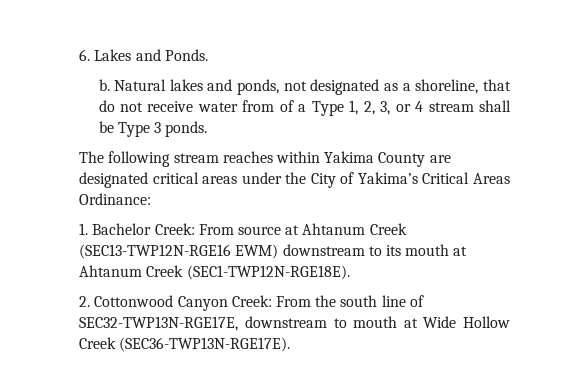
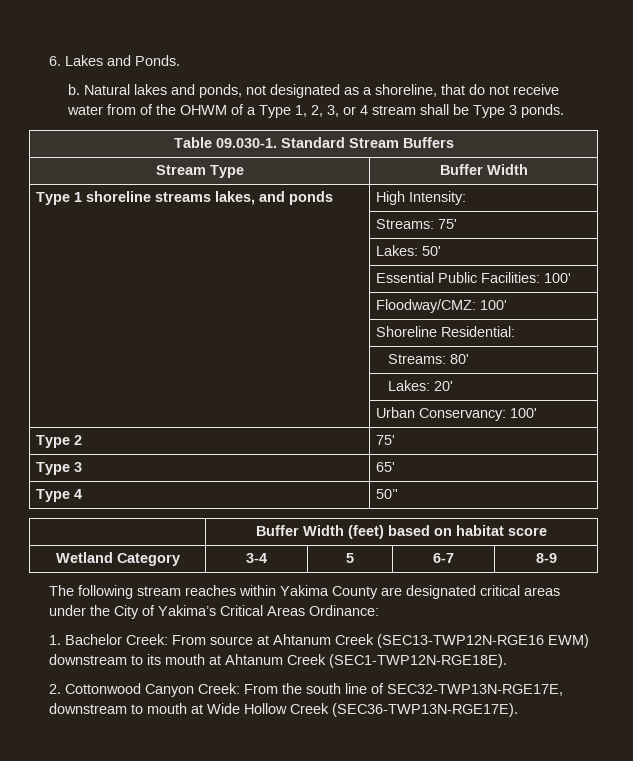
(294, 106) none -> [156,104,245,115] the OHWM of
(208, 129) none -> [173,137,454,148] [155,165,244,178] [439,164,528,175] [36,191,334,205] [376,191,467,205] [376,219,458,229] [376,245,442,256] [376,272,572,283] [376,299,508,313] [376,326,516,337] [388,354,470,364] [388,380,454,391] [376,407,538,421] [36,435,83,448] [376,435,396,445] [36,462,83,475] [376,462,396,472] [36,489,83,502] [376,489,399,499] [256,525,547,539] [55,552,180,566] [246,553,267,563] [346,553,354,563] [433,553,454,563] [535,553,557,563] // Table 09.030-1. Standard Stream Buffers // Stream Type | Buffer Width // Type 1 shoreline streams lakes, and ponds | High Intensity: // | Streams: 75' // | Lakes: 50' // | Essential Public Facilities: 100' // | Floodway/CMZ: 100' // | Shoreline Residential: // | Streams: 80' // | Lakes: 20' // | Urban Conservancy: 100' // Type 2 | 75' // Type 3 | 65' // Type 4 | 50’' // | Buffer Width (feet) based on habitat score // Wetland Category | 3-4 | 5 | 6-7 | 8-9

